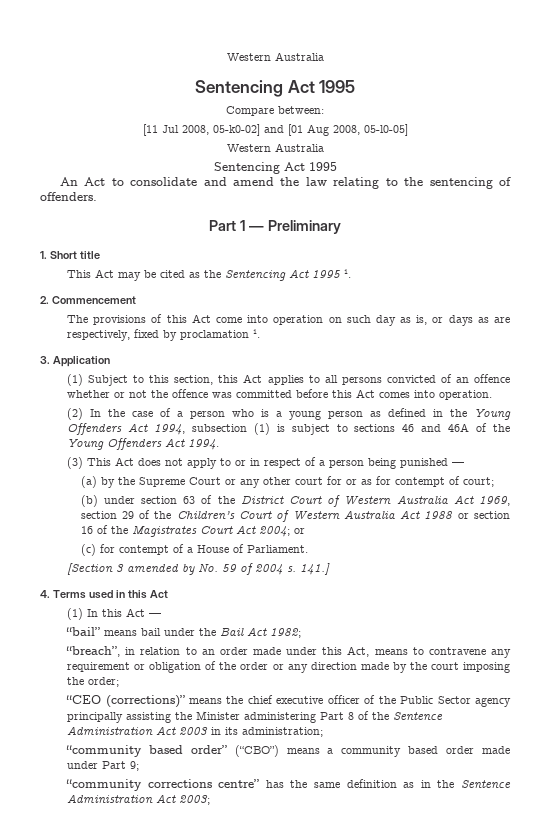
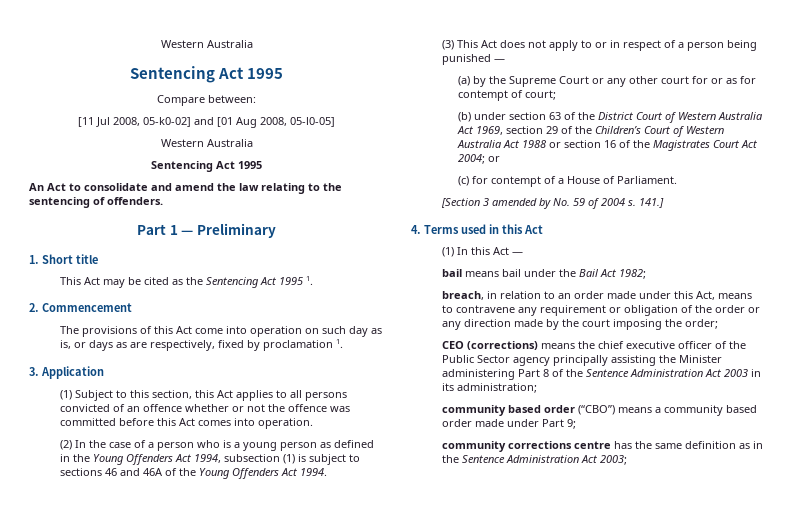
[66,627,101,636] “bail” -> [442,269,463,277] bail
[66,646,121,657] “breach”, -> [442,291,485,300] breach,
[66,695,185,708] “CEO (corrections)” -> [442,341,539,350] CEO (corrections)
[66,745,227,757] “community based order” -> [442,405,576,416] community based order
[66,779,260,791] “community corrections centre” -> [442,441,612,452] community corrections centre

